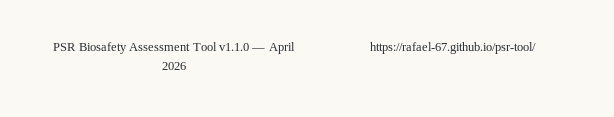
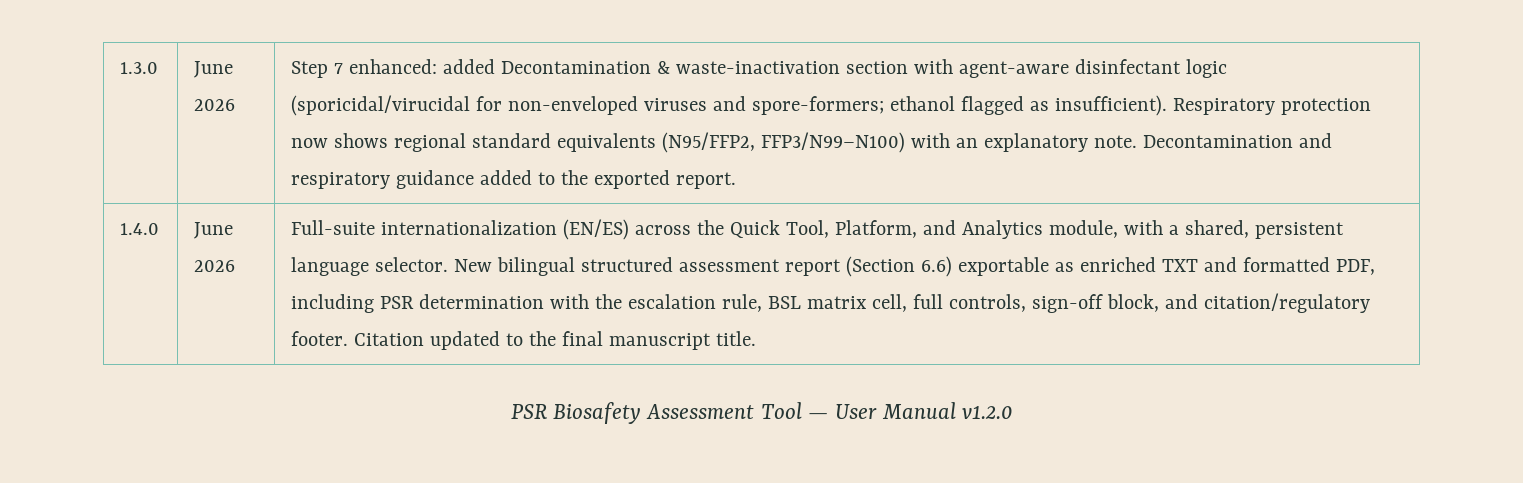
[53,42,295,54] [161,62,186,70] [370,42,536,54] PSR Biosafety Assessment Tool v1.1.0 — April 2026 // https://rafael-67.github.io/psr-tool/ -> [120,62,159,74] [194,61,234,78] [194,99,236,111] [291,59,1227,78] [291,95,1371,116] [291,132,1332,153] [291,170,737,189] [120,223,160,235] [194,222,234,239] [194,260,236,272] [291,219,1344,240] [291,256,1375,277] [291,293,1370,313] [291,331,757,350] [510,402,1013,424] 1.3.0 | June 2026 | Step 7 enhanced: added Decontamination & waste-inactivation section with agent-aware disinfectant logic (sporicidal/virucidal for non-enveloped viruses and spore-formers; ethanol flagged as insufficient). Respiratory protection now shows regional standard equivalents (N95/FFP2, FFP3/N99–N100) with an explanatory note. Decontamination and respiratory guidance added to the exported report. // 1.4.0 | June 2026 | Full-suite internationalization (EN/ES) across the Quick Tool, Platform, and Analytics module, with a shared, persistent language selector. New bilingual structured assessment report (Section 6.6) exportable as enriched TXT and formatted PDF, including PSR determination with the escalation rule, BSL matrix cell, full controls, sign-off block, and citation/regulatory footer. Citation updated to the final manuscript title. // PSR Biosafety Assessment Tool — User Manual v1.2.0

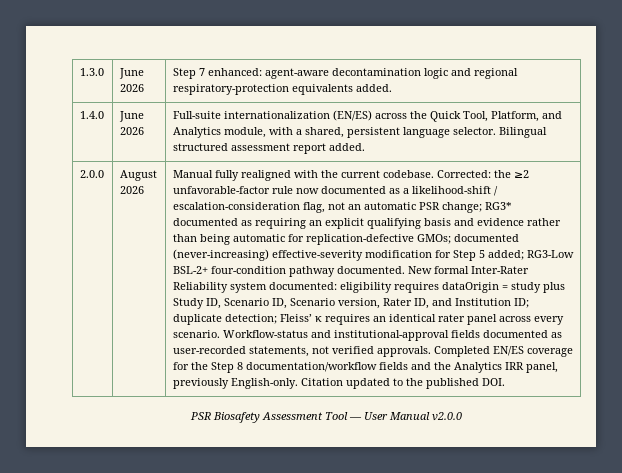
[443,59,1227,78] [291,95,1371,116] [291,132,1332,153] [291,170,737,189] added Decontamination & waste-inactivation section with agent-aware disinfectant logic (sporicidal/virucidal for non-enveloped viruses and spore-formers; ethanol flagged as insufficient). Respiratory protection now shows regional standard equivalents (N95/FFP2, FFP3/N99–N100) with an explanatory note. Decontamination and respiratory guidance added to the exported report. -> [264,68,518,79] [172,84,392,95] agent-aware decontamination logic and regional respiratory-protection equivalents added.
[454,257,576,276] New bilingual -> [498,127,547,138] Bilingual
[846,256,1375,277] [291,293,1370,313] [291,331,349,346] (Section 6.6) exportable as enriched TXT and formatted PDF, including PSR determination with the escalation rule, BSL matrix cell, full controls, sign-off block, and citation/regulatory footer. -> [328,143,365,151] [79,170,104,178] [119,170,157,181] [119,186,144,194] [172,170,529,181] [172,186,498,196] [172,202,512,213] [172,218,561,229] [172,234,519,245] [172,249,574,261] [172,266,529,277] [172,282,565,293] [172,298,529,309] [172,314,564,325] [172,330,562,341] [172,346,573,357] [172,362,558,373] [172,378,298,389] added. // 2.0.0 | August 2026 | Manual fully realigned with the current codebase. Corrected: the ≥2 unfavorable-factor rule now documented as a likelihood-shift / escalation-consideration flag, not an automatic PSR change; RG3* documented as requiring an explicit qualifying basis and evidence rather than being automatic for replication-defective GMOs; documented (never-increasing) effective-severity modification for Step 5 added; RG3-Low BSL-2+ four-condition pathway documented. New formal Inter-Rater Reliability system documented: eligibility requires dataOrigin = study plus Study ID, Scenario ID, Scenario version, Rater ID, and Institution ID; duplicate detection; Fleiss’ κ requires an identical rater panel across every scenario. Workflow-status and institutional-approval fields documented as user-recorded statements, not verified approvals. Completed EN/ES coverage for the Step 8 documentation/workflow fields and the Analytics IRR panel, previously English-only.
[562,331,757,350] final manuscript title. -> [425,378,505,389] published DOI.
[962,405,1013,419] v1.2.0 -> [432,412,462,421] v2.0.0

